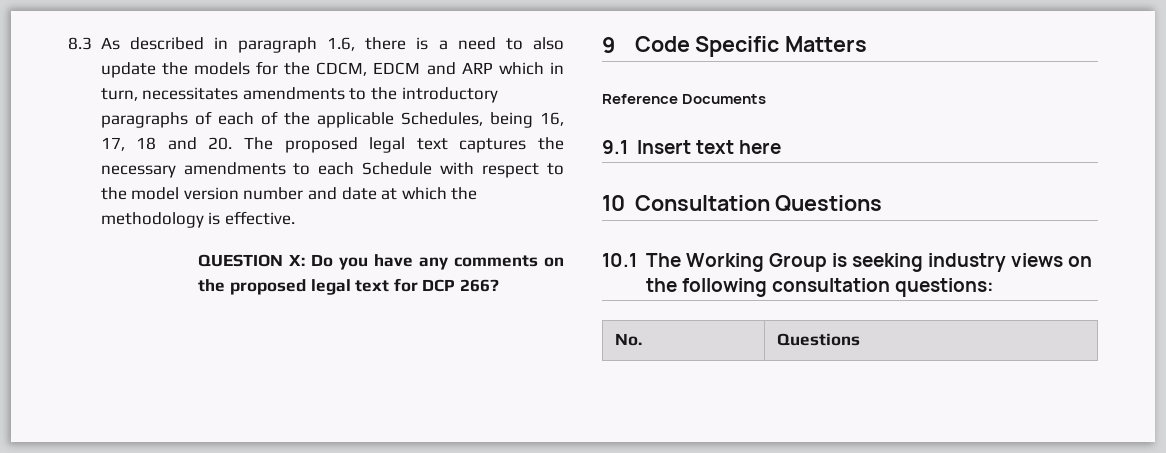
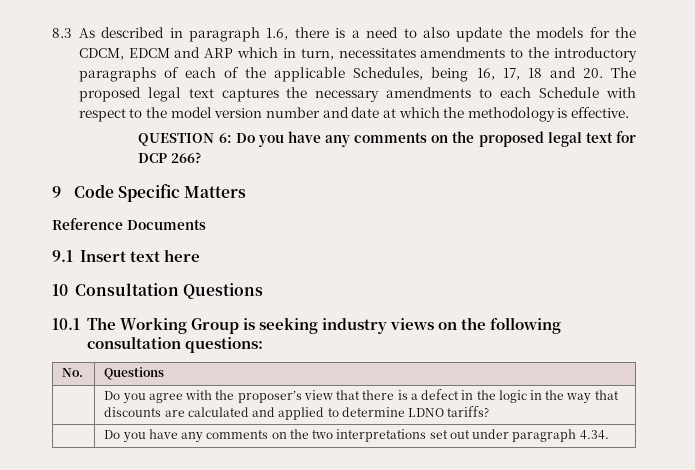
[289,254,306,266] X: -> [218,133,232,143] 6:
(860, 339) none -> [104,389,619,404] [104,406,490,420] [104,429,609,443] // | Do you agree with the proposer’s view that there is a defect in the logic in the way that discounts are calculated and applied to determine LDNO tariffs? // | Do you have any comments on the two interpretations set out under paragraph 4.34.

